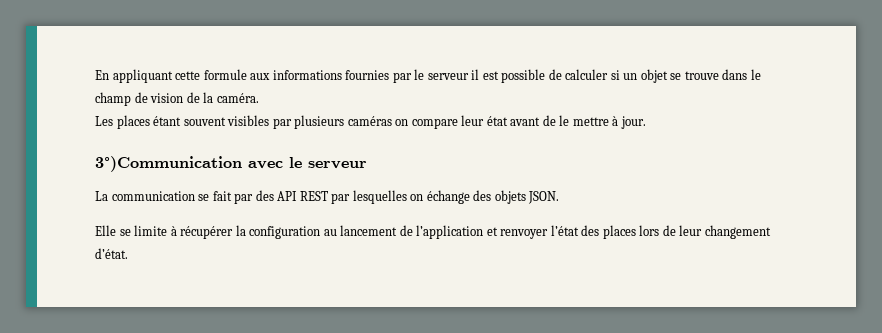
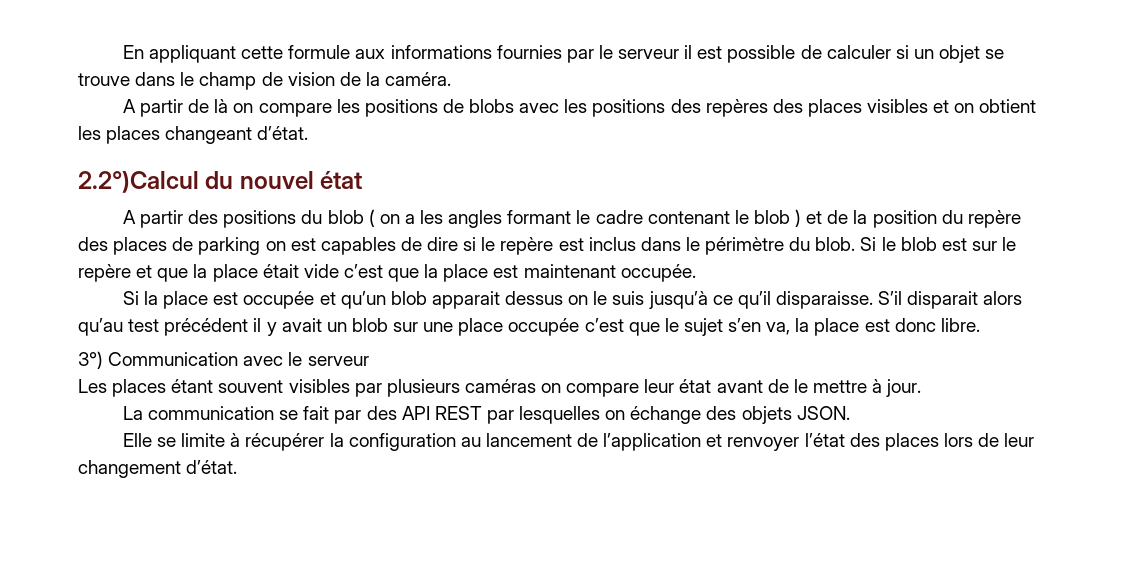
(259, 98) none -> [122,99,1037,117] [78,126,309,144] [78,171,363,193] [122,209,1021,228] [78,237,1017,255] [78,264,696,282] [122,291,1023,309] [78,318,980,336] [78,351,369,369] // A partir de là on compare les positions de blobs avec les positions des repères des places visibles et on obtient les places changeant d’état. // 2.2°)Calcul du nouvel état // A partir des positions du blob ( on a les angles formant le cadre contenant le blob ) et de la position du repère des places de parking on est capables de dire si le repère est inclus dans le périmètre du blob. Si le blob est sur le repère et que la place était vide c’est que la place est maintenant occupée. // Si la place est occupée et qu’un blob apparait dessus on le suis jusqu’à ce qu’il disparaisse. S’il disparait alors qu’au test précédent il y avait un blob sur une place occupée c’est que le sujet s’en va, la place est donc libre. // 3°) Communication avec le serveur
[95,156,367,172] // 3°)Communication avec le serveur -> (922, 388) none

